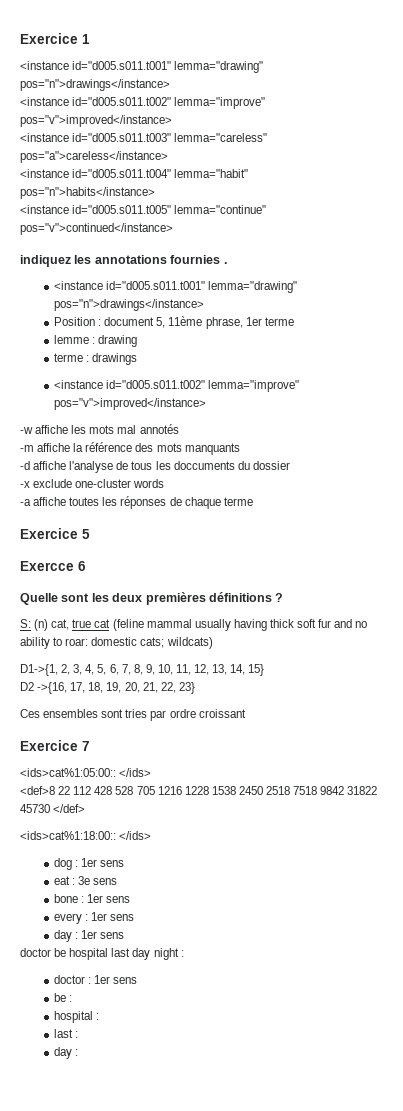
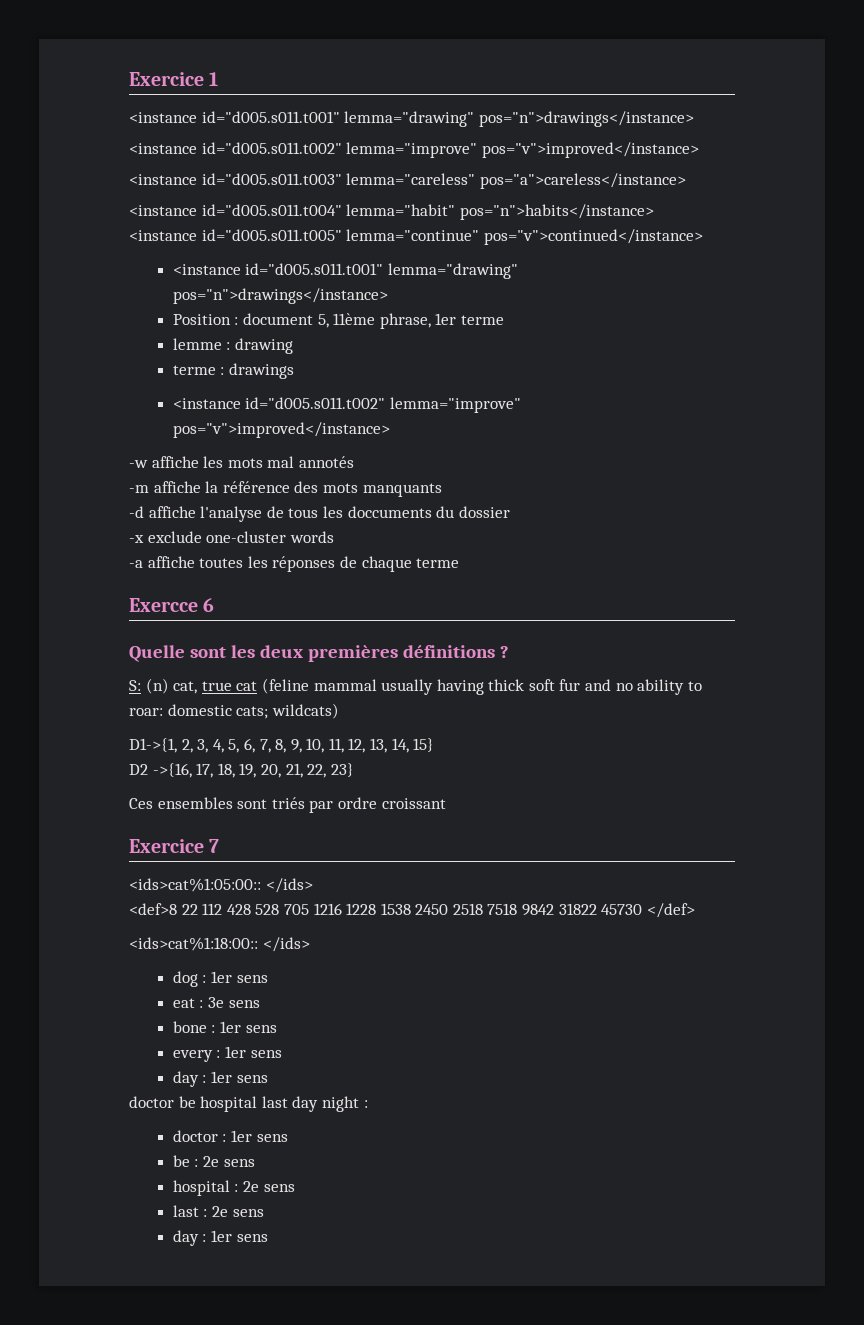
[20,255,227,267] // indiquez les annotations fournies . -> (703, 237) none
[20,528,90,539] // Exercice 5 -> (460, 563) none
[125,709,148,718] tries -> [271,797,305,809] triés
(73, 998) none -> [203,1156,255,1167] 2e sens
(100, 1016) none -> [243,1181,295,1192] 2e sens
[53,1047,79,1059] // day : -> [212,1206,264,1217] [172,1230,268,1246] 2e sens // day : 1er sens

